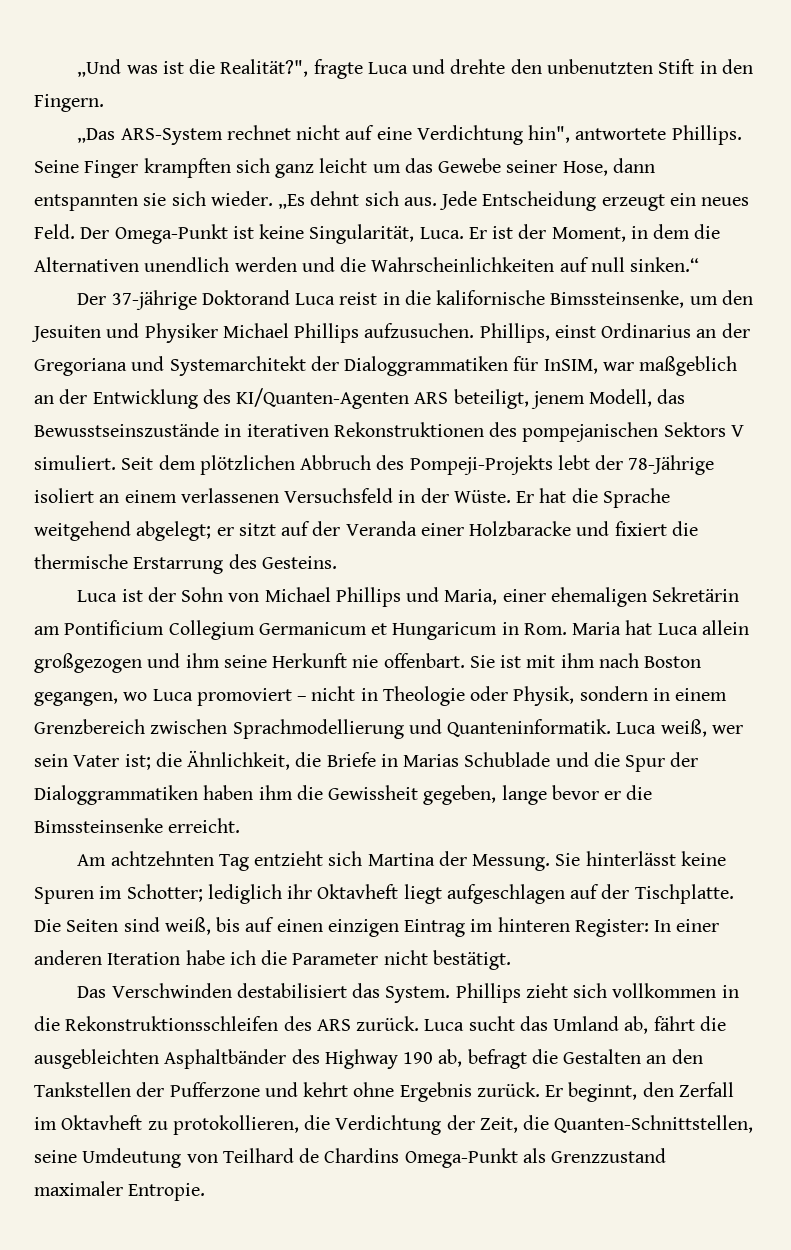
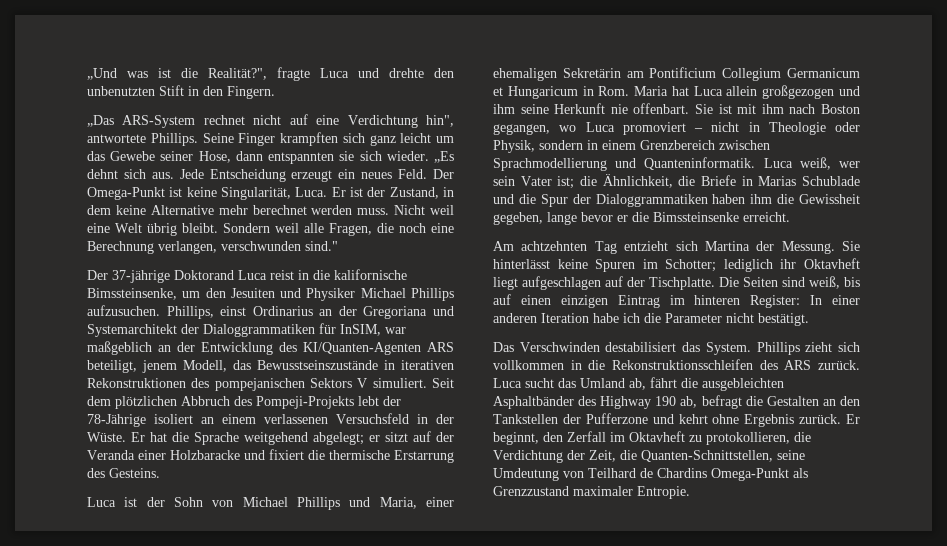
[551,227,626,242] Moment, -> [389,187,439,199] Zustand,
[694,224,721,239] [34,257,700,272] die Alternativen unendlich werden und die Wahrscheinlichkeiten auf null sinken.“ -> [115,205,454,215] [87,223,454,236] [87,241,338,254] keine Alternative mehr berechnet werden muss. Nicht weil eine Welt übrig bleibt. Sondern weil alle Fragen, die noch eine Berechnung verlangen, verschwunden sind."

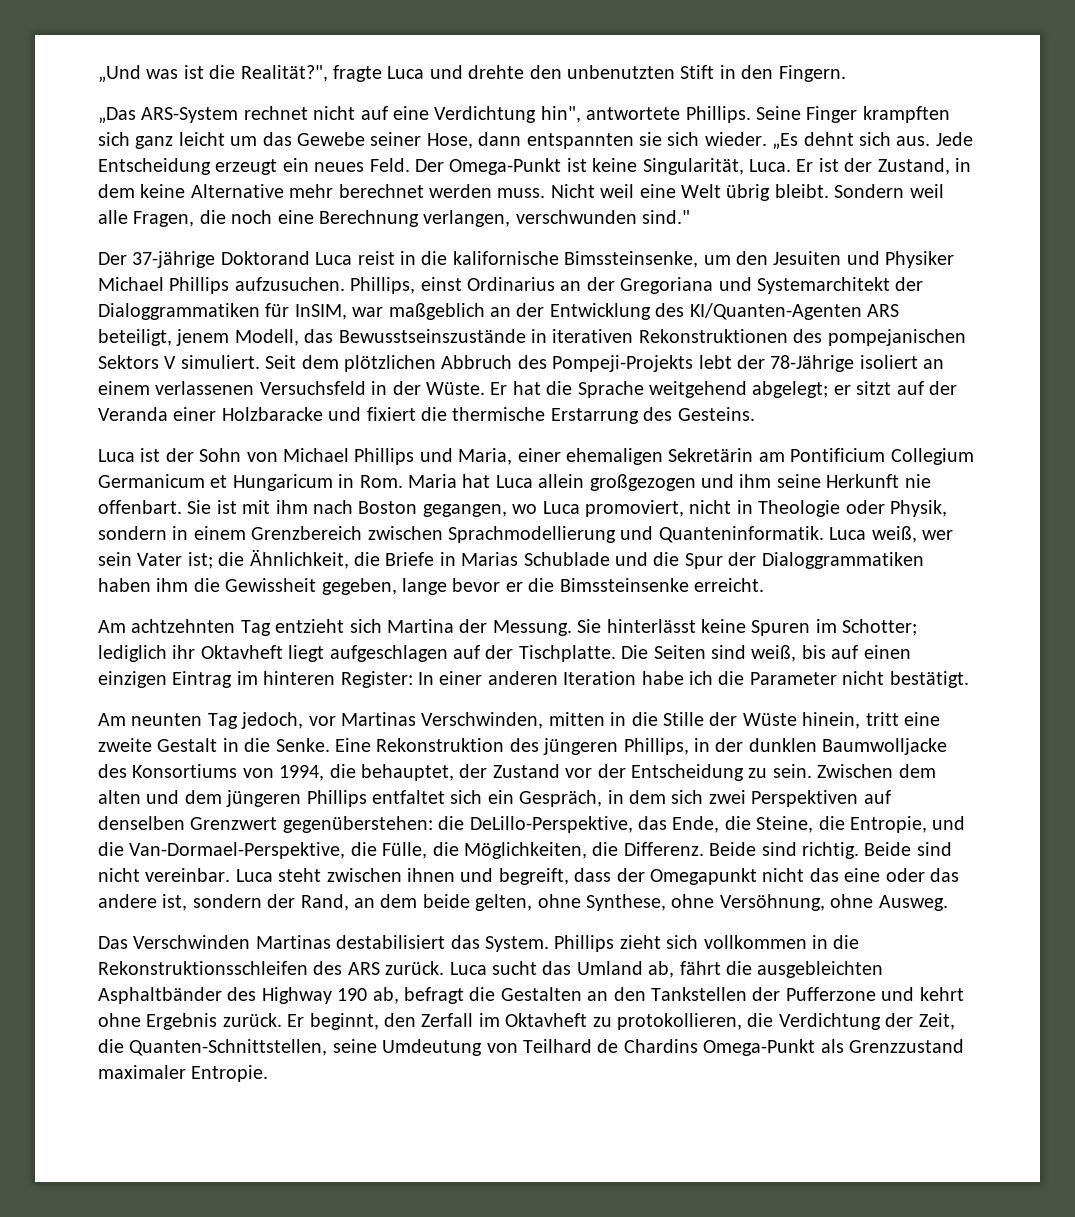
[622,122,703,135] promoviert – -> [585,500,684,517] promoviert,
(809, 319) none -> [98,712,940,729] [98,738,948,755] [98,764,936,781] [98,790,891,807] [98,816,966,833] [98,842,952,859] [98,868,959,885] [98,894,948,911] // Am neunten Tag jedoch, vor Martinas Verschwinden, mitten in die Stille der Wüste hinein, tritt eine zweite Gestalt in die Senke. Eine Rekonstruktion des jüngeren Phillips, in der dunklen Baumwolljacke des Konsortiums von 1994, die behauptet, der Zustand vor der Entscheidung zu sein. Zwischen dem alten und dem jüngeren Phillips entfaltet sich ein Gespräch, in dem sich zwei Perspektiven auf denselben Grenzwert gegenüberstehen: die DeLillo-Perspektive, das Ende, die Steine, die Entropie, und die Van-Dormael-Perspektive, die Fülle, die Möglichkeiten, die Differenz. Beide sind richtig. Beide sind nicht vereinbar. Luca steht zwischen ihnen und begreift, dass der Omegapunkt nicht das eine oder das andere ist, sondern der Rand, an dem beide gelten, ohne Synthese, ohne Versöhnung, ohne Ausweg.
(600, 347) none -> [255,935,331,949] Martinas

